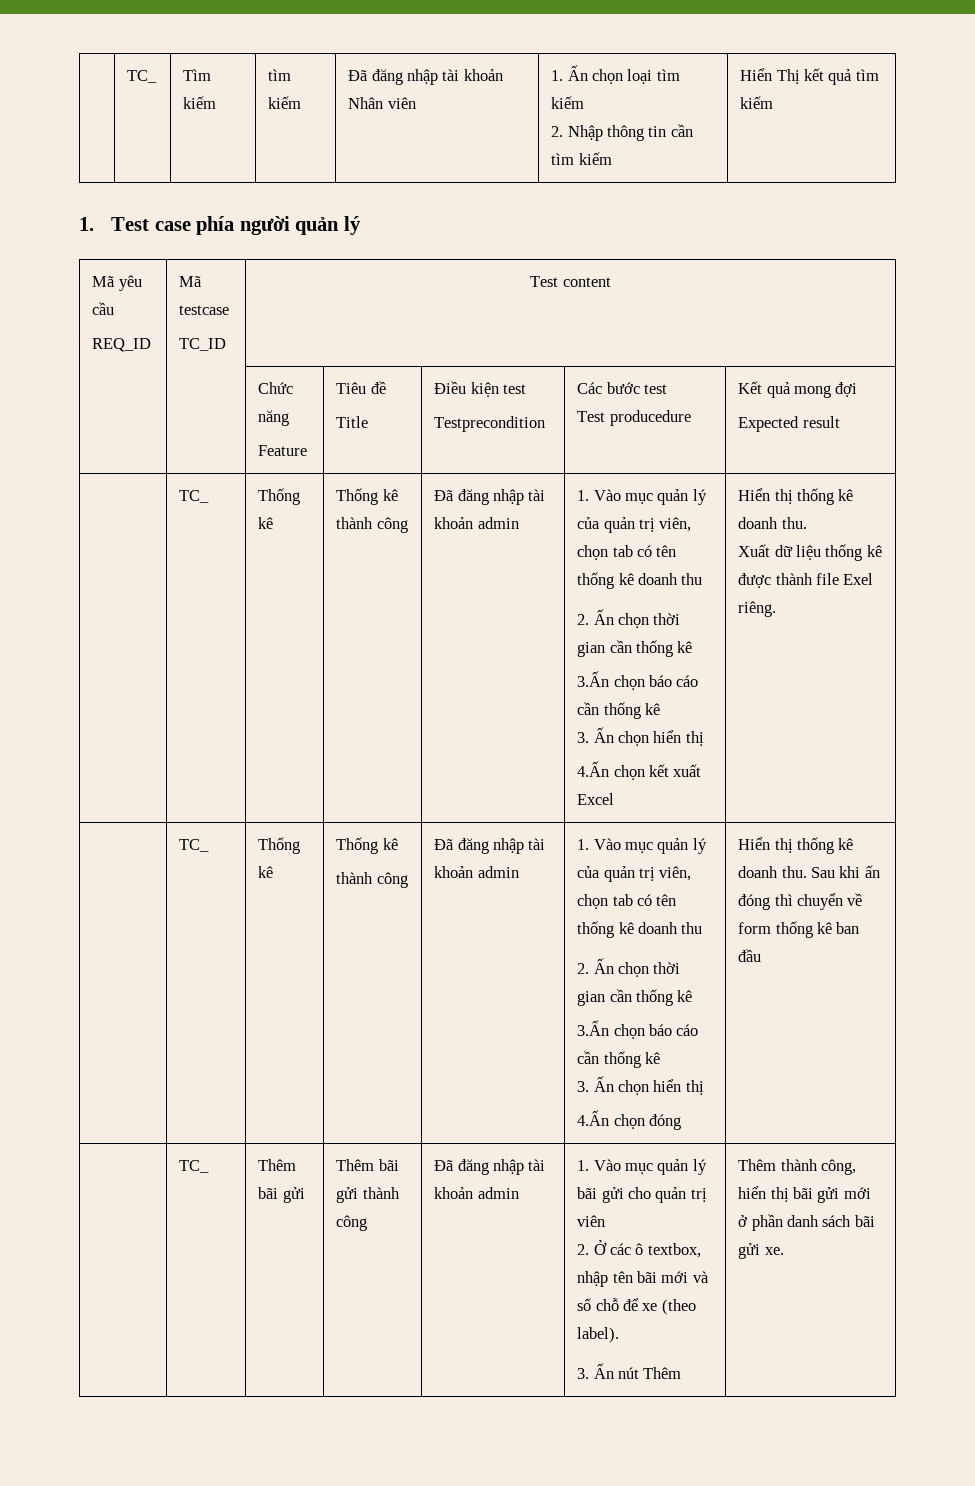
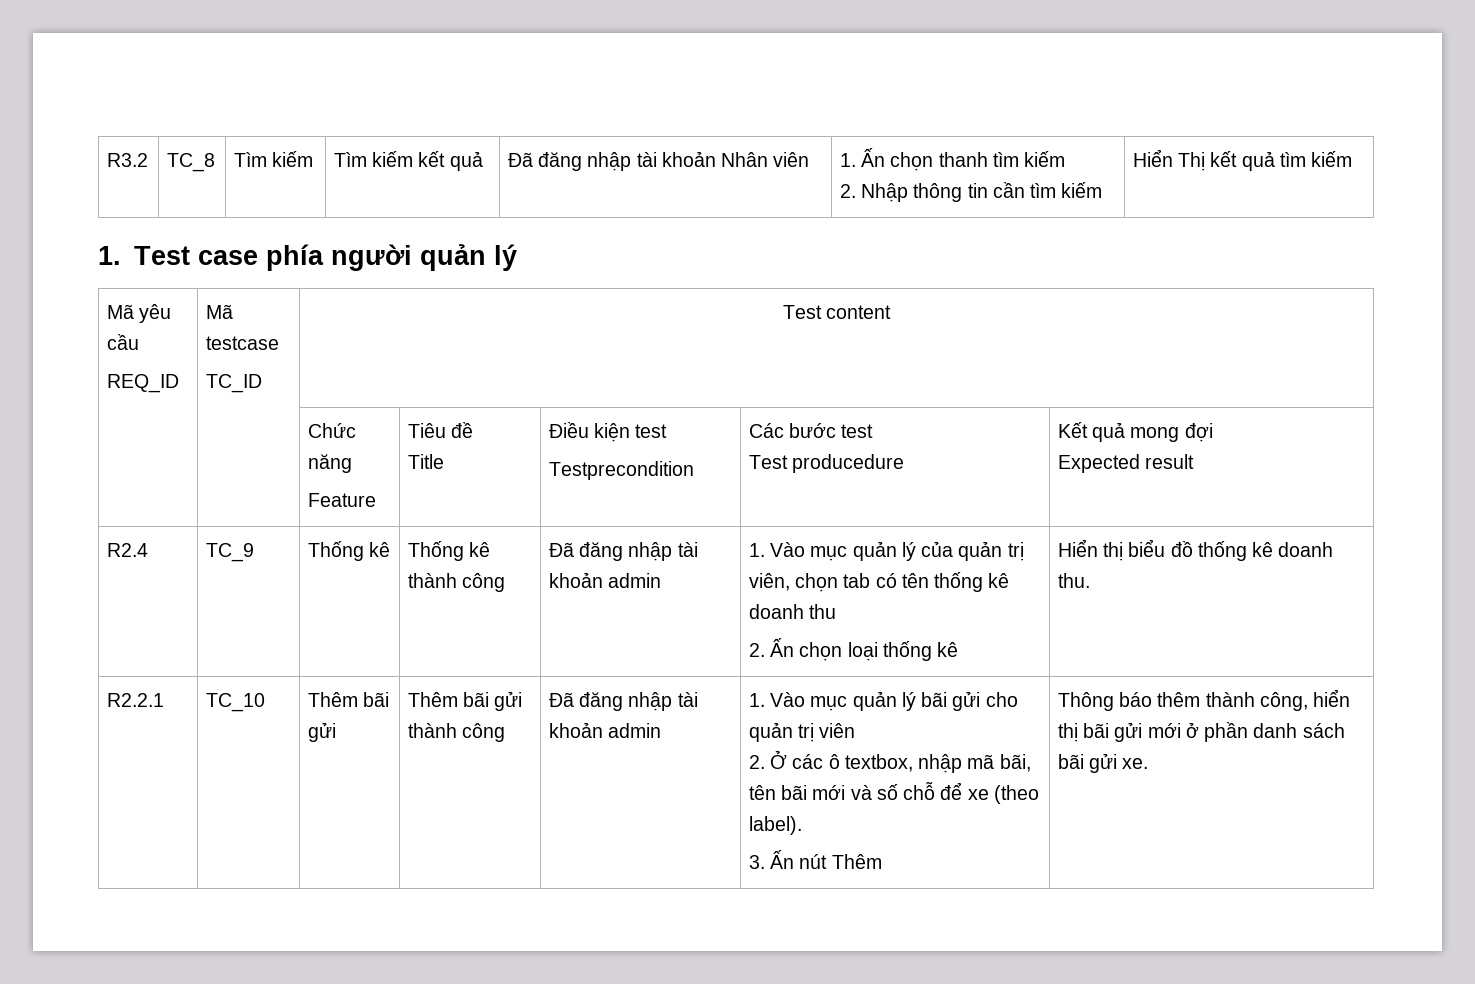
[127,70,158,83] | TC_ -> [106,153,148,167] [166,153,215,172] R3.2 | TC_8
[268,69,292,81] [268,96,302,109] tìm kiếm -> [333,151,483,171] Tìm kiếm kết quả
[627,69,653,84] loại -> [938,152,988,167] thanh
[179,490,210,503] | TC_ -> [106,543,148,557] [205,543,254,562] R2.4 | TC_9
[653,613,681,625] [577,640,693,657] [577,671,699,690] [577,702,661,719] [577,727,704,746] [577,761,702,780] [577,793,615,805] [738,488,854,505] [738,517,807,529] [738,544,882,561] [738,573,874,588] [738,601,777,617] [179,839,210,852] [258,837,301,854] [258,866,274,878] [336,837,398,854] [336,872,408,888] [434,838,546,854] [434,866,519,878] [577,838,707,854] [577,866,692,882] [577,894,677,909] [577,921,703,938] [577,958,681,977] [577,989,693,1006] [577,1020,699,1039] [577,1051,661,1068] [577,1076,704,1095] [577,1110,682,1130] [738,837,854,854] [738,865,880,878] [738,893,863,910] [738,921,860,938] [738,949,762,962] [179,1160,210,1173] thời gian cần thống kê // 3.Ấn chọn báo cáo cần thống kê // 3. Ấn chọn hiển thị // 4.Ấn chọn kết xuất Excel | Hiển thị thống kê doanh thu. // Xuất dữ liệu thống kê được thành file Exel riêng. // | TC_ | Thống kê | Thống kê // thành công | Đã đăng nhập tài khoản admin | 1. Vào mục quản lý của quản trị viên, chọn tab có tên thống kê doanh thu // 2. Ấn chọn thời gian cần thống kê // 3.Ấn chọn báo cáo cần thống kê // 3. Ấn chọn hiển thị // 4.Ấn chọn đóng | Hiển thị thống kê doanh thu. Sau khi ấn đóng thì chuyển về form thống kê ban đầu // | TC_ -> [847,641,959,661] [1057,539,1334,561] [1057,573,1090,588] [106,693,164,707] [205,693,265,712] loại thống kê | Hiển thị biểu đồ thống kê doanh thu. // R2.2.1 | TC_10
(609, 1279) none -> [967,754,1031,772] mã bãi,
[738,1159,777,1171] Thêm -> [1057,692,1201,711] Thông báo thêm

